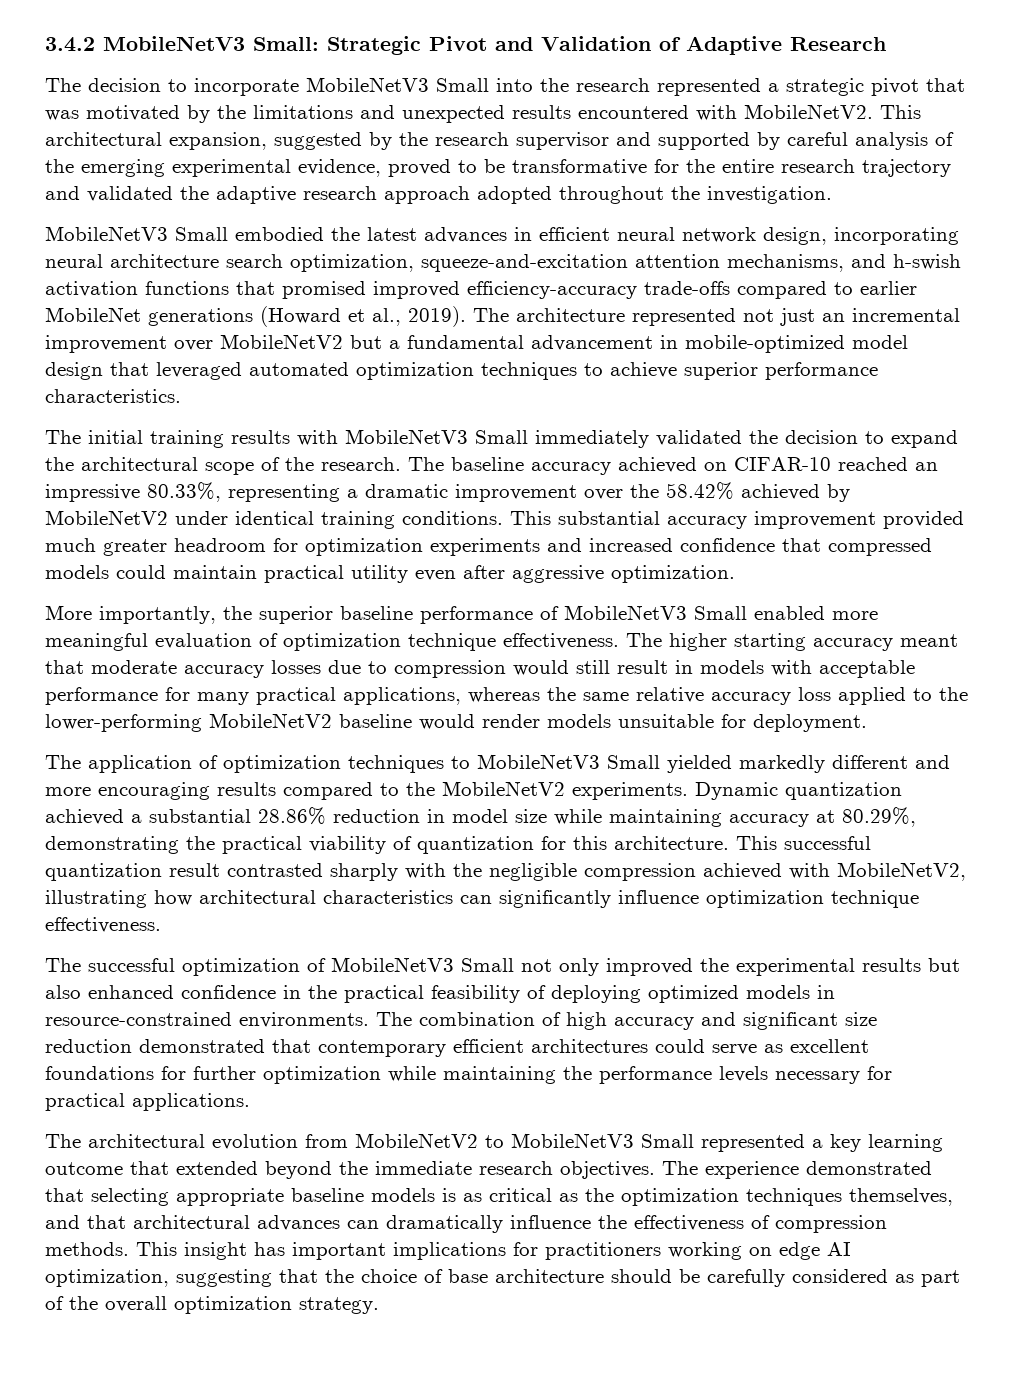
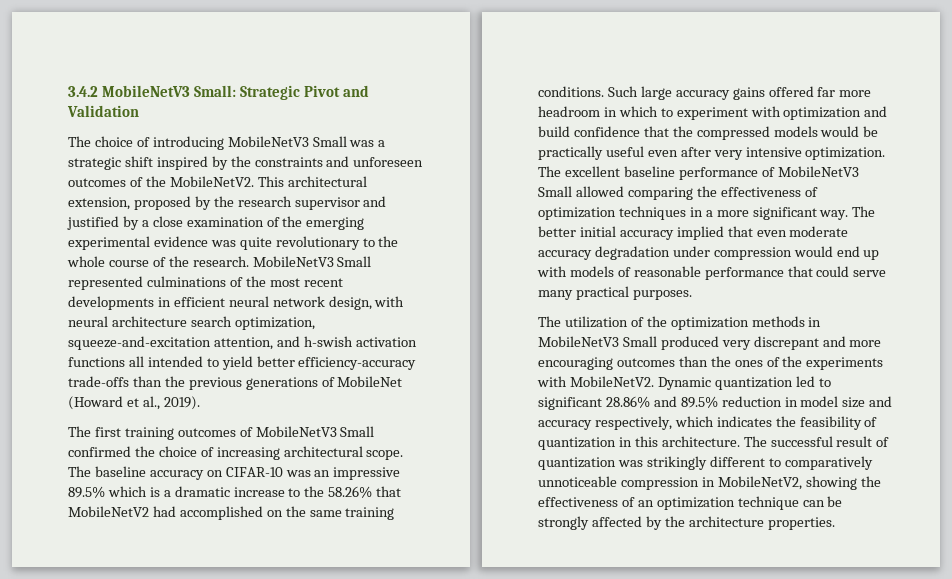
[659,36,886,55] [45,77,965,96] [45,105,737,123] of Adaptive Research // The decision to incorporate MobileNetV3 Small into the research represented a strategic pivot that was motivated by the limitations and unexpected results encountered with -> [68,136,386,150] [68,156,424,170] [68,176,166,187] // The choice of introducing MobileNetV3 Small was a strategic shift inspired by the constraints and unforeseen outcomes of the
[169,132,362,150] expansion, suggested -> [68,196,191,210] extension, proposed
[658,132,954,150] [45,159,951,177] [45,186,832,204] [45,226,507,243] supported by careful analysis of the emerging experimental evidence, proved to be transformative for the entire research trajectory and validated the adaptive research approach adopted throughout the investigation. // MobileNetV3 Small embodied the latest advances -> [67,216,365,230] [68,236,399,250] [67,256,372,267] [68,276,343,290] [68,296,154,310] justified by a close examination of the emerging experimental evidence was quite revolutionary to the whole course of the research. MobileNetV3 Small represented culminations of the most recent developments
[834,227,959,245] incorporating -> [374,296,405,307] with
[635,254,844,272] attention mechanisms, -> [213,337,273,350] attention,
[236,281,917,299] [45,306,960,327] [45,334,908,353] [45,362,878,380] [45,389,181,403] [45,429,958,448] [45,457,401,475] that promised improved efficiency-accuracy trade-offs compared to earlier MobileNet generations (Howard et al., 2019). The architecture represented not just an incremental improvement over MobileNetV2 but a fundamental advancement in mobile-optimized model design that leveraged automated optimization techniques to achieve superior performance characteristics. // The initial training results with MobileNetV3 Small immediately validated the decision to expand the architectural scope of the research. -> [128,356,417,370] [68,376,403,390] [68,396,200,410] [68,426,375,440] [68,446,404,460] all intended to yield better efficiency-accuracy trade-offs than the previous generations of MobileNet (Howard et al., 2019). // The first training outcomes of MobileNetV3 Small confirmed the choice of increasing architectural scope.
[618,457,697,473] achieved -> (204, 475) none
[838,457,908,471] reached -> [285,470,311,477] was
[147,482,850,502] [45,510,964,529] [45,538,673,556] 80.33%, representing a dramatic improvement over the 58.42% achieved by MobileNetV2 under identical training conditions. This substantial accuracy improvement provided much greater headroom for optimization experiments and increased -> [68,486,402,498] [68,506,395,520] [538,86,872,100] [538,106,888,120] [538,126,570,137] 89.5% which is a dramatic increase to the 58.26% that MobileNetV2 had accomplished on the same training conditions. Such large accuracy gains offered far more headroom in which to experiment with optimization and build
(821, 545) none -> [672,126,693,137] the
[116,565,735,583] [45,605,333,624] could maintain practical utility even after aggressive optimization. // More importantly, the superior -> [820,126,879,137] [538,146,886,160] [538,166,620,177] would be practically useful even after very intensive optimization. The excellent
[754,606,878,620] [45,633,958,651] [45,660,915,678] [45,687,968,705] [45,713,867,732] [45,754,950,773] [45,781,902,800] [45,807,916,827] [45,836,566,854] enabled more meaningful evaluation of optimization technique effectiveness. The higher starting accuracy meant that moderate accuracy losses due to compression would still result in models with acceptable performance for many practical applications, whereas the same relative accuracy loss applied to the lower-performing MobileNetV2 baseline would render models unsuitable for deployment. // The application of optimization techniques to MobileNetV3 Small yielded markedly different and more encouraging results compared to the MobileNetV2 experiments. Dynamic quantization achieved a substantial 28.86% reduction in model size while maintaining accuracy at 80.29%, demonstrating the practical viability of quantization for -> [575,186,818,200] [538,206,876,220] [538,226,849,240] [538,246,880,260] [537,266,887,280] [538,286,692,300] [538,316,822,330] [538,336,882,350] [538,356,884,370] [537,376,831,390] [538,396,893,410] [538,416,878,430] [538,437,632,450] allowed comparing the effectiveness of optimization techniques in a more significant way. The better initial accuracy implied that even moderate accuracy degradation under compression would end up with models of reasonable performance that could serve many practical purposes. // The utilization of the optimization methods in MobileNetV3 Small produced very discrepant and more encouraging outcomes than the ones of the experiments with MobileNetV2. Dynamic quantization led to significant 28.86% and 89.5% reduction in model size and accuracy respectively, which indicates the feasibility of quantization in
[736,836,871,850] [45,862,966,881] [45,890,919,908] [45,917,161,933] [45,957,960,976] [45,985,835,1003] [45,1012,877,1030] [45,1039,869,1057] [45,1066,892,1084] [45,1093,250,1111] [45,1133,943,1152] [45,1161,932,1179] [45,1188,953,1206] [45,1215,887,1233] [45,1242,851,1260] [45,1269,960,1287] [45,1296,379,1314] This successful quantization result contrasted sharply with the negligible compression achieved with MobileNetV2, illustrating how architectural characteristics can significantly influence optimization technique effectiveness. // The successful optimization of MobileNetV3 Small not only improved the experimental results but also enhanced confidence in the practical feasibility of deploying optimized models in resource-constrained environments. The combination of high accuracy and significant size reduction demonstrated that contemporary efficient architectures could serve as excellent foundations for further optimization while maintaining the performance levels necessary for practical applications. // The architectural evolution from MobileNetV2 to MobileNetV3 Small represented a key learning outcome that extended beyond the immediate research objectives. The experience demonstrated that selecting appropriate baseline models is as critical as the optimization techniques themselves, and that architectural advances can dramatically influence the effectiveness of compression methods. This insight has important implications for practitioners working on edge AI optimization, suggesting that the choice of base architecture should be carefully considered as part of the overall optimization strategy. -> [743,436,890,447] [538,456,873,470] [538,476,881,490] [538,496,843,510] [538,516,835,530] The successful result of quantization was strikingly different to comparatively unnoticeable compression in MobileNetV2, showing the effectiveness of an optimization technique can be strongly affected by the architecture properties.

